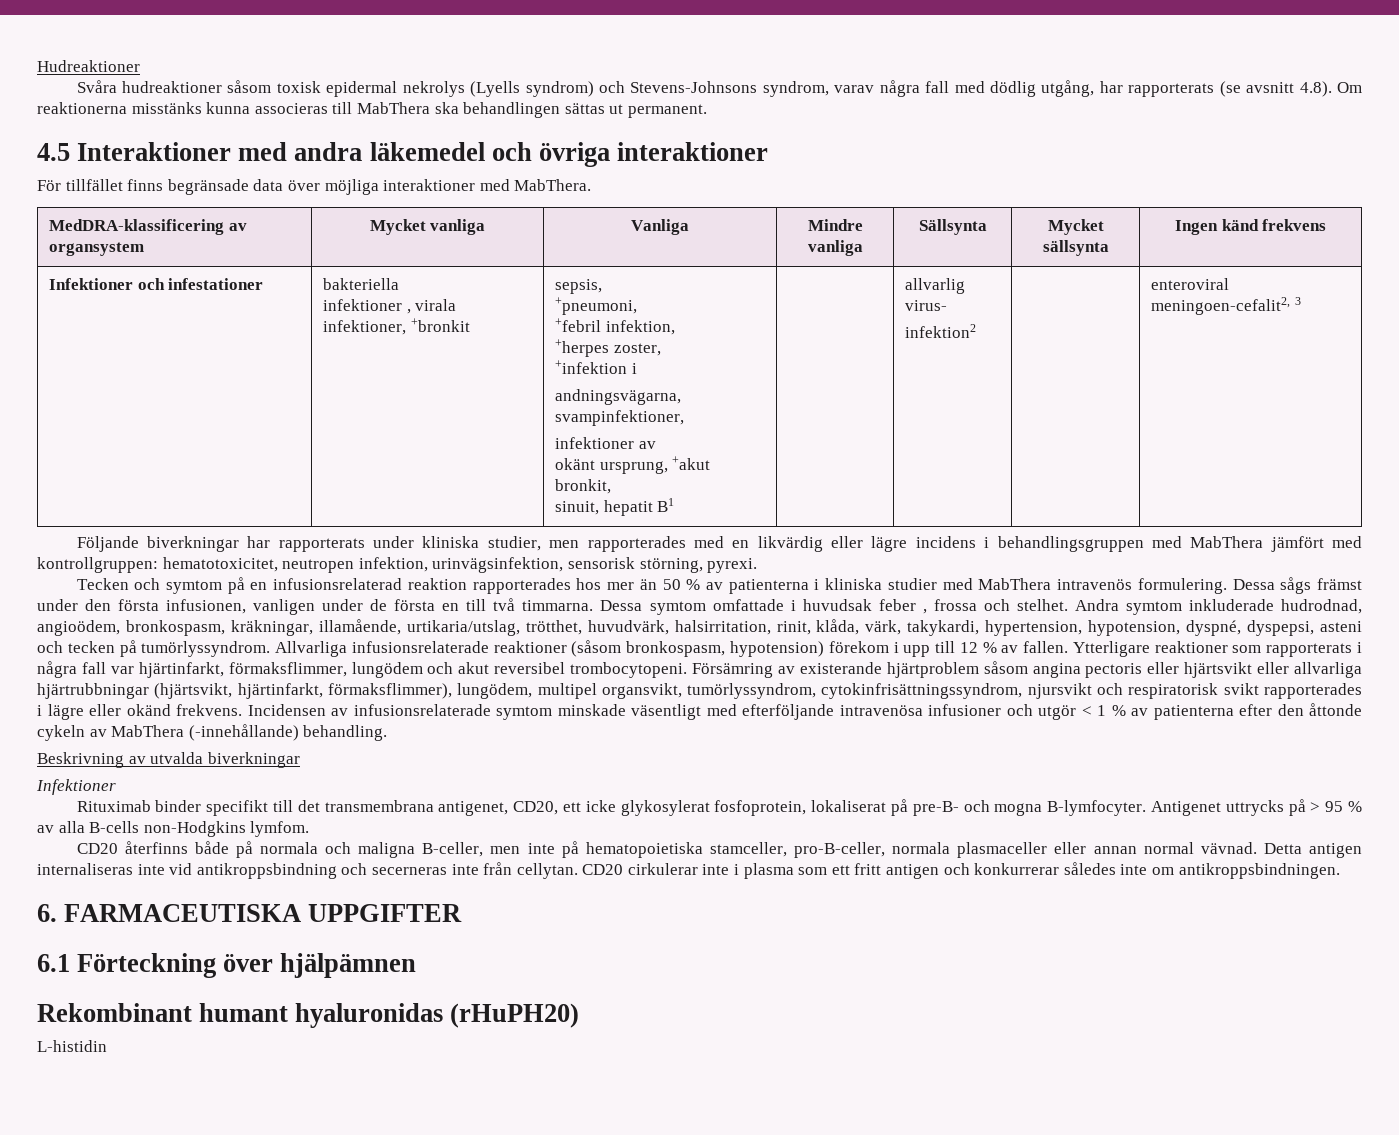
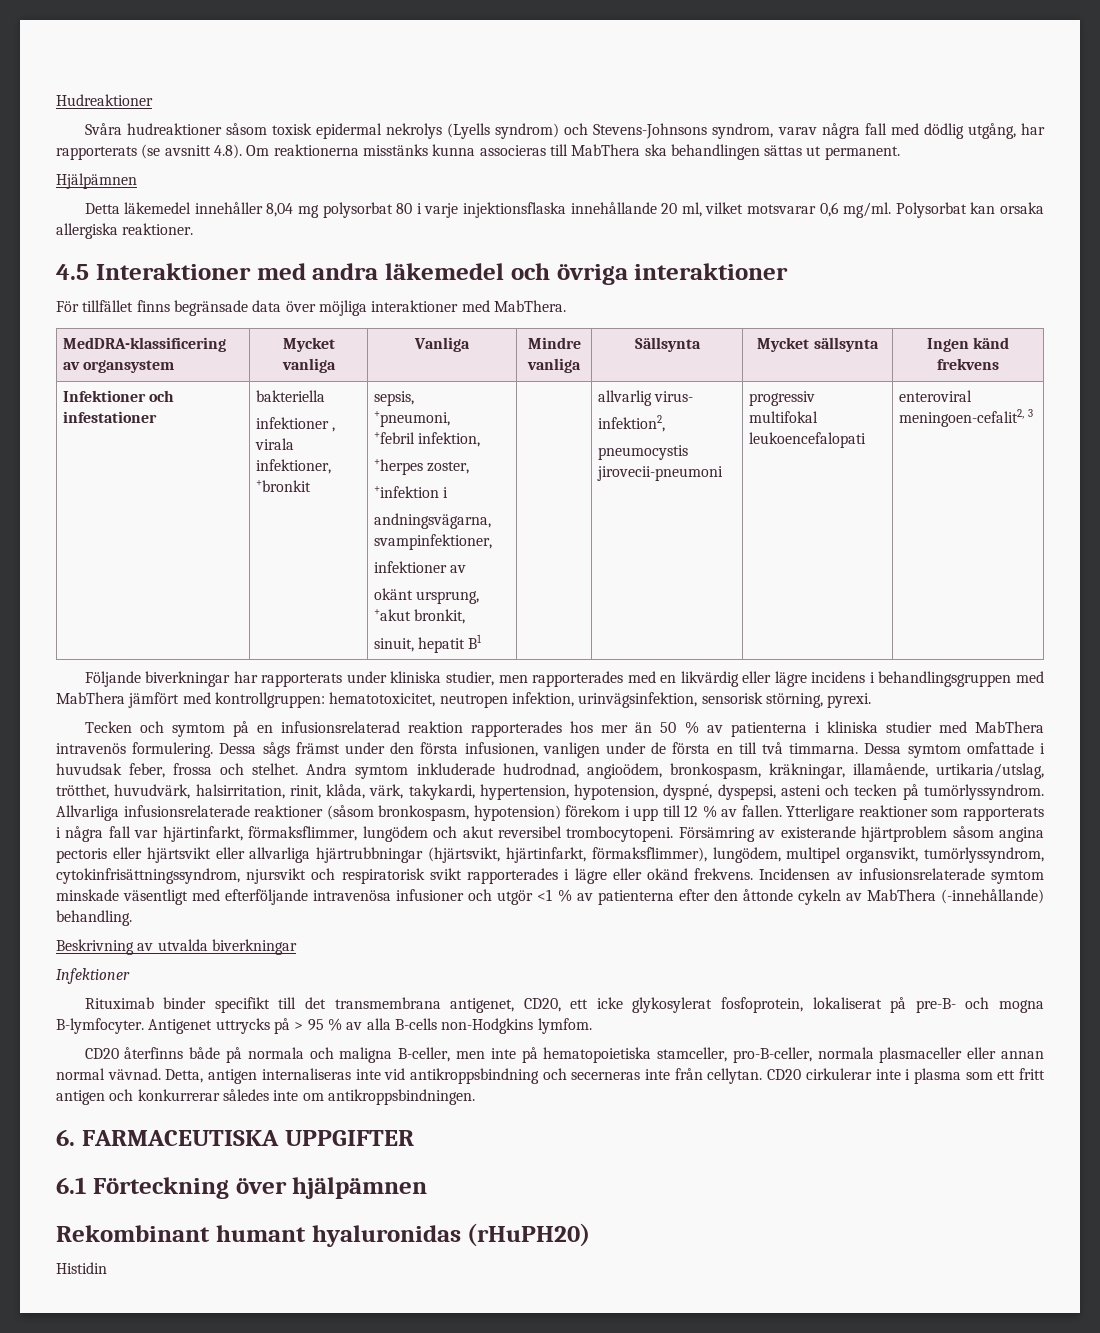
(707, 111) none -> [56,173,137,189] [84,202,1044,218] [56,223,194,239] // Hjälpämnen // Detta läkemedel innehåller 8,04 mg polysorbat 80 i varje injektionsflaska innehållande 20 ml, vilket motsvarar 0,6 mg/ml. Polysorbat kan orsaka allergiska reaktioner.
[905,324,977,338] infektion2 | -> [597,415,665,432] [597,445,688,460] [596,466,723,481] [748,391,815,406] [748,411,818,423] [748,432,866,448] infektion2, // pneumocystis jirovecii-pneumoni | progressiv multifokal leukoencefalopati
[878,599,927,614] feber , -> [129,763,166,778] feber,
[1081,705,1106,716] < 1 -> [537,889,553,901] <1
[1263,843,1302,854] Detta -> [165,1069,204,1083] Detta,
[37,1040,107,1052] L-histidin -> [56,1262,107,1274] Histidin

